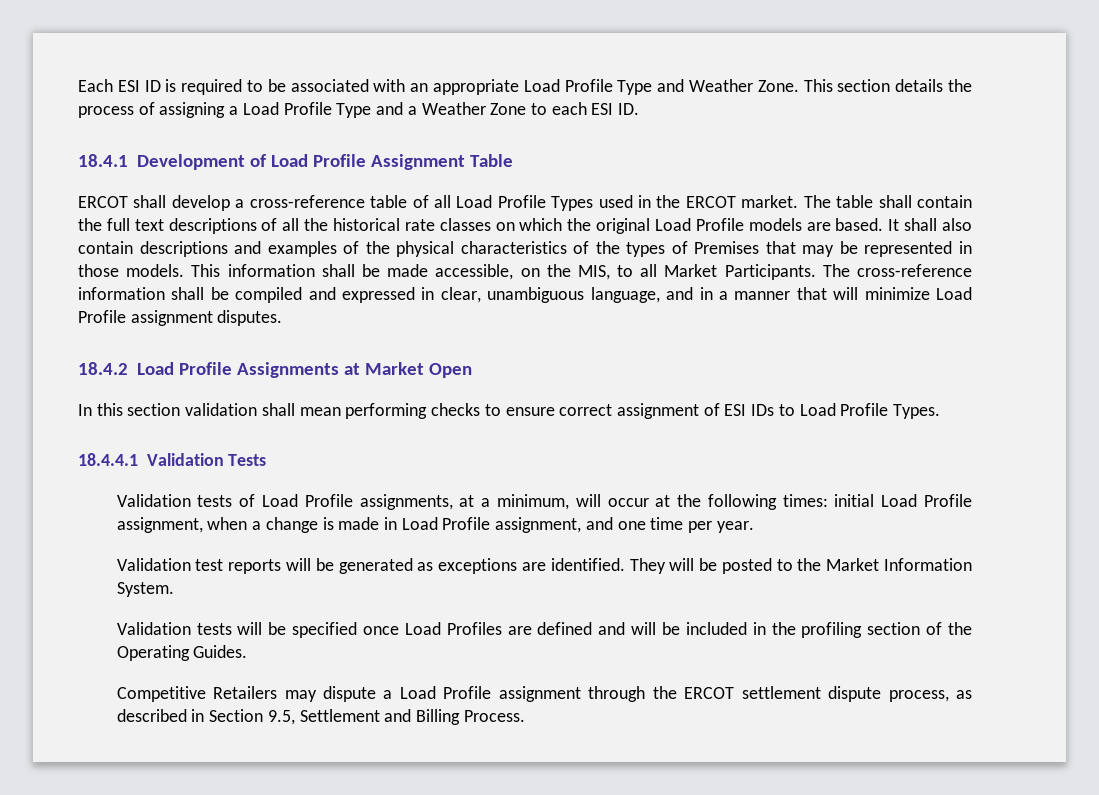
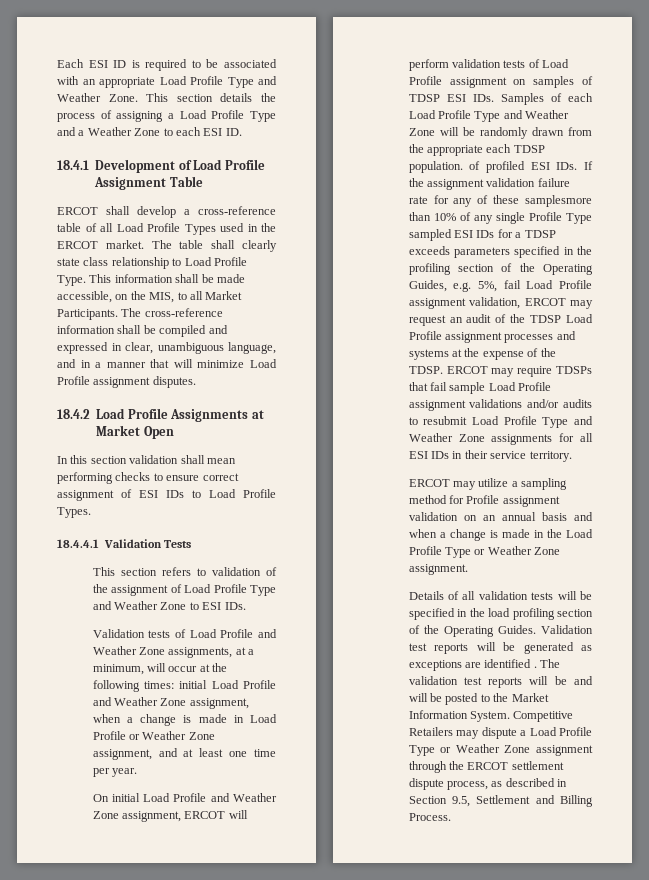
[917,195,973,208] [78,218,973,234] [78,241,972,257] [78,264,185,277] contain the full text descriptions of all the historical rate classes on which the original Load Profile models are based. It shall also contain descriptions and examples of the physical characteristics of the types of Premises that may be represented in those models. -> [242,240,277,252] [57,257,247,269] [57,275,86,286] clearly state class relationship to Load Profile Type.
(267, 460) none -> [92,567,278,576] [92,584,276,596] [92,601,246,610] // This section refers to validation of the assignment of Load Profile Type and Weather Zone to ESI IDs.
(353, 500) none -> [258,629,277,638] [92,646,166,655] and Weather Zone
(972, 500) none -> [92,697,187,706] and Weather Zone
[495,517,754,533] assignment, and one time per year. // -> [129,731,215,740] [92,748,276,760] [92,768,138,777] [92,793,277,802] [92,810,248,822] [408,59,570,71] [408,76,593,88] [408,93,593,105] [408,110,570,122] [408,127,592,139] [408,144,545,156] [408,161,593,173] [408,178,570,190] [408,195,592,207] [408,212,592,224] [408,229,556,241] [408,246,592,258] [408,263,593,275] [408,280,592,292] [408,297,593,309] [408,314,593,326] [408,331,576,343] [408,348,556,360] [408,366,592,377] [408,382,552,394] [408,399,592,411] [408,416,593,428] [408,433,593,445] [408,450,572,462] [408,478,568,490] [408,495,560,507] [408,512,593,521] [408,529,593,541] [408,546,561,558] [408,564,468,575] [408,591,592,600] [408,608,593,620] [408,625,536,637] or Weather Zone assignment, and at least one time per year. // On initial Load Profile and Weather Zone assignment, ERCOT will perform validation tests of Load Profile assignment on samples of TDSP ESI IDs. Samples of each Load Profile Type and Weather Zone will be randomly drawn from the appropriate each TDSP population. of profiled ESI IDs. If the assignment validation failure rate for any of these samplesmore than 10% of any single Profile Type sampled ESI IDs for a TDSP exceeds parameters specified in the profiling section of the Operating Guides, e.g. 5%, fail Load Profile assignment validation, ERCOT may request an audit of the TDSP Load Profile assignment processes and systems at the expense of the TDSP. ERCOT may require TDSPs that fail sample Load Profile assignment validations and/or audits to resubmit Load Profile Type and Weather Zone assignments for all ESI IDs in their service territory. // ERCOT may utilize a sampling method for Profile assignment validation on an annual basis and when a change is made in the Load Profile Type or Weather Zone assignment. // Details of all validation tests will be specified in the load profiling section of the Operating Guides.
[550,558,666,574] identified. They -> [484,659,561,668] [408,676,593,688] identified . The validation test reports will be and
[116,622,973,638] [116,645,248,661] // Validation tests will be specified once Load Profiles are defined and will be included in the profiling section of the Operating Guides. // -> (511, 716) none
(492, 692) none -> [408,744,531,756] Type or Weather Zone

